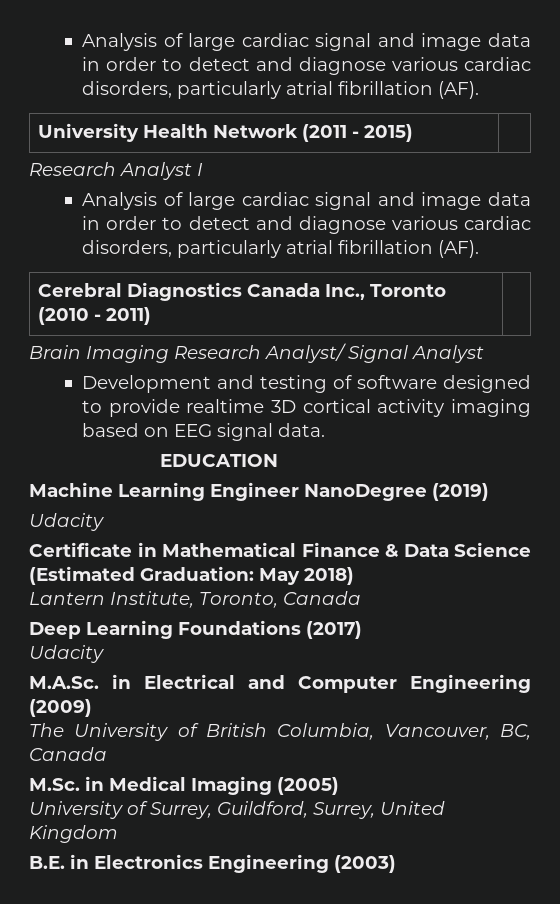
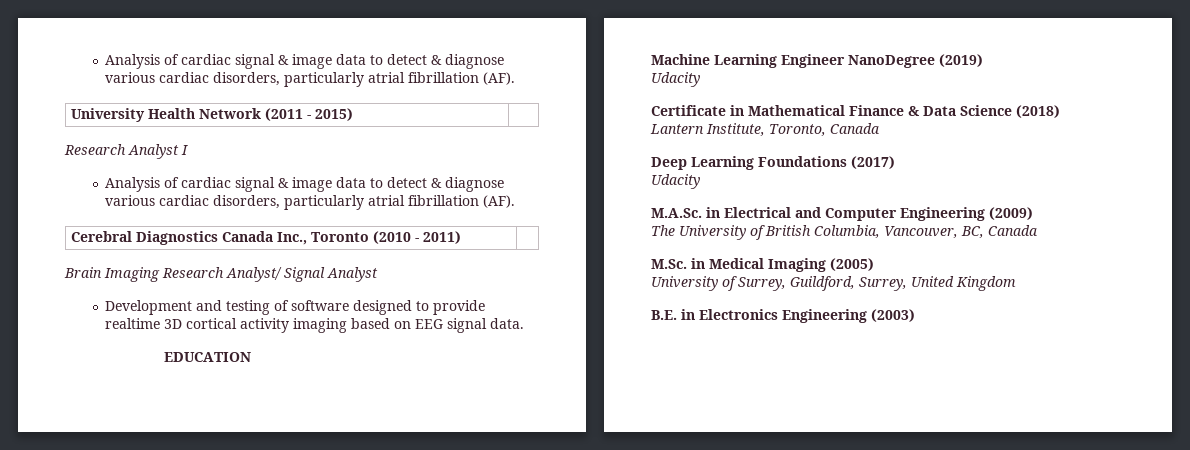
[82,33,531,51] [82,57,293,71] Analysis of large cardiac signal and image data in order to detect and -> [105,54,443,69] Analysis of cardiac signal & image data to detect &
[188,192,531,210] [82,216,293,230] large cardiac signal and image data in order to detect and -> [181,177,443,192] cardiac signal & image data to detect &
[29,566,354,585] (Estimated Graduation: May 2018) -> [1016,105,1060,118] (2018)

